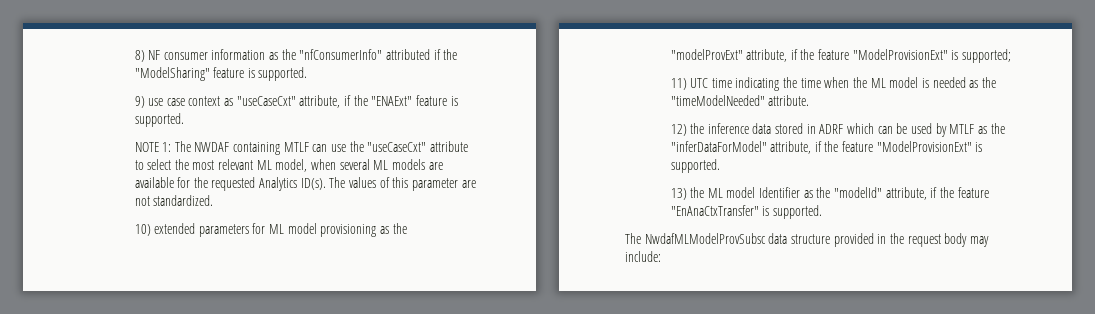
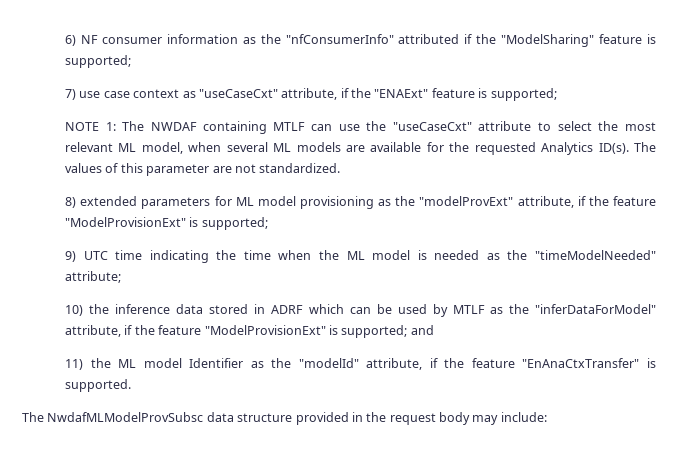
[134,50,145,62] 8) -> [65,35,77,46] 6)
[258,67,308,81] [134,96,145,108] supported. // 9) -> [65,55,132,68] [65,89,77,100] supported; // 7)
[134,113,184,127] supported. -> [490,88,557,101] supported;
[134,224,151,236] 10) -> [65,197,77,208] 8)
[670,78,687,90] 11) -> [65,251,77,262] 9)
[768,95,810,106] [670,124,687,136] attribute. // 12) -> [65,271,122,283] [65,305,84,316] attribute; // 10)
[670,159,720,173] [670,188,687,200] supported. // 13) -> [341,325,434,338] [65,359,84,370] supported; and // 11)

